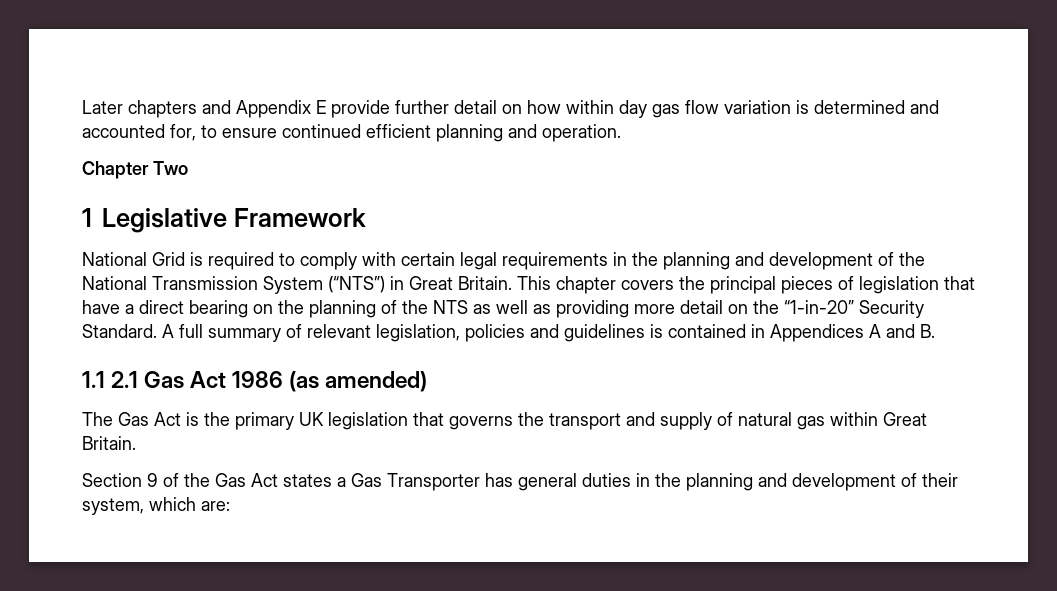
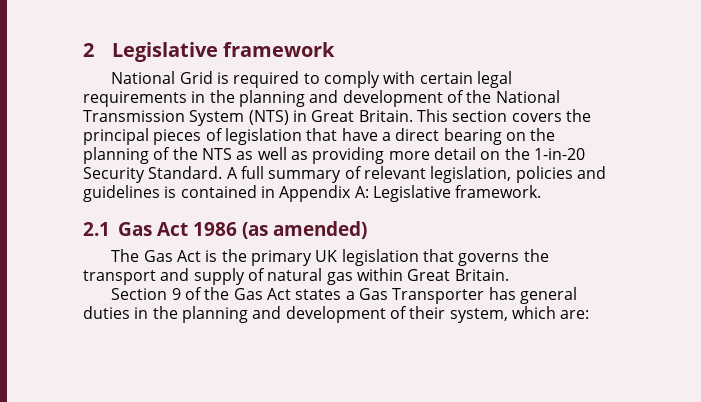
[82,100,939,118] [82,124,621,142] [82,161,188,179] [82,208,367,233] Later chapters and Appendix E provide further detail on how within day gas flow variation is determined and accounted for, to ensure continued efficient planning and operation. // Chapter Two // 1 Legislative Framework -> [83,42,336,62] 2 Legislative framework
[328,276,385,293] (“NTS”) -> [248,110,289,125] (NTS)
[556,276,616,294] chapter -> [452,110,508,122] section
[784,300,854,314] “1-in-20” -> [533,148,585,160] 1-in-20
[770,324,935,342] [82,371,105,388] Appendices A and B. // 1.1 -> [279,185,542,202] Appendix A: Legislative framework. //

